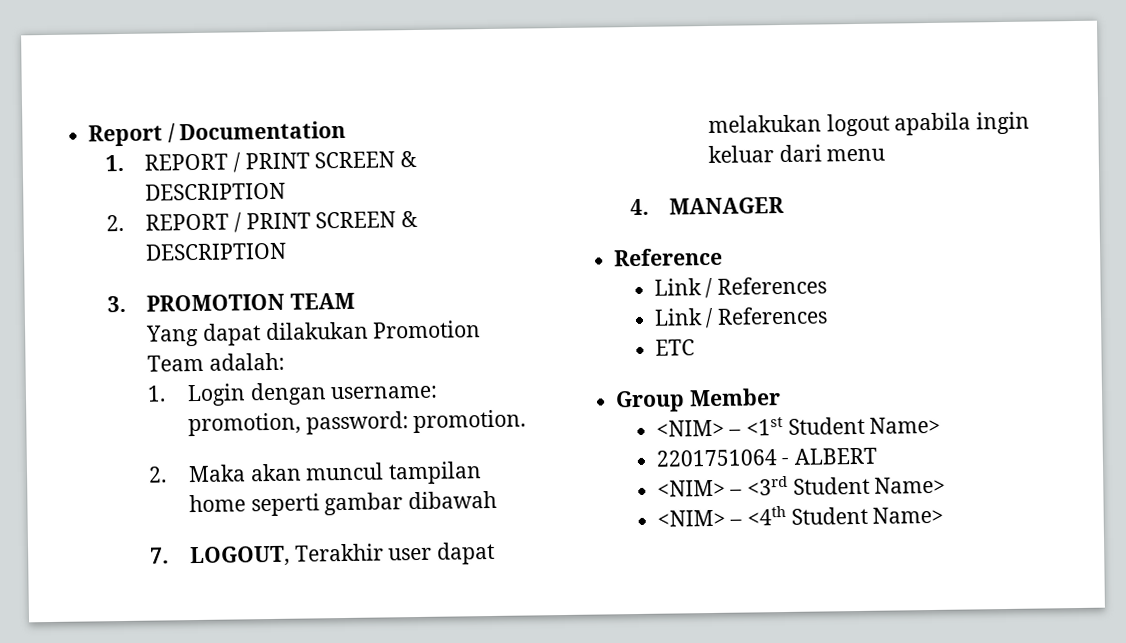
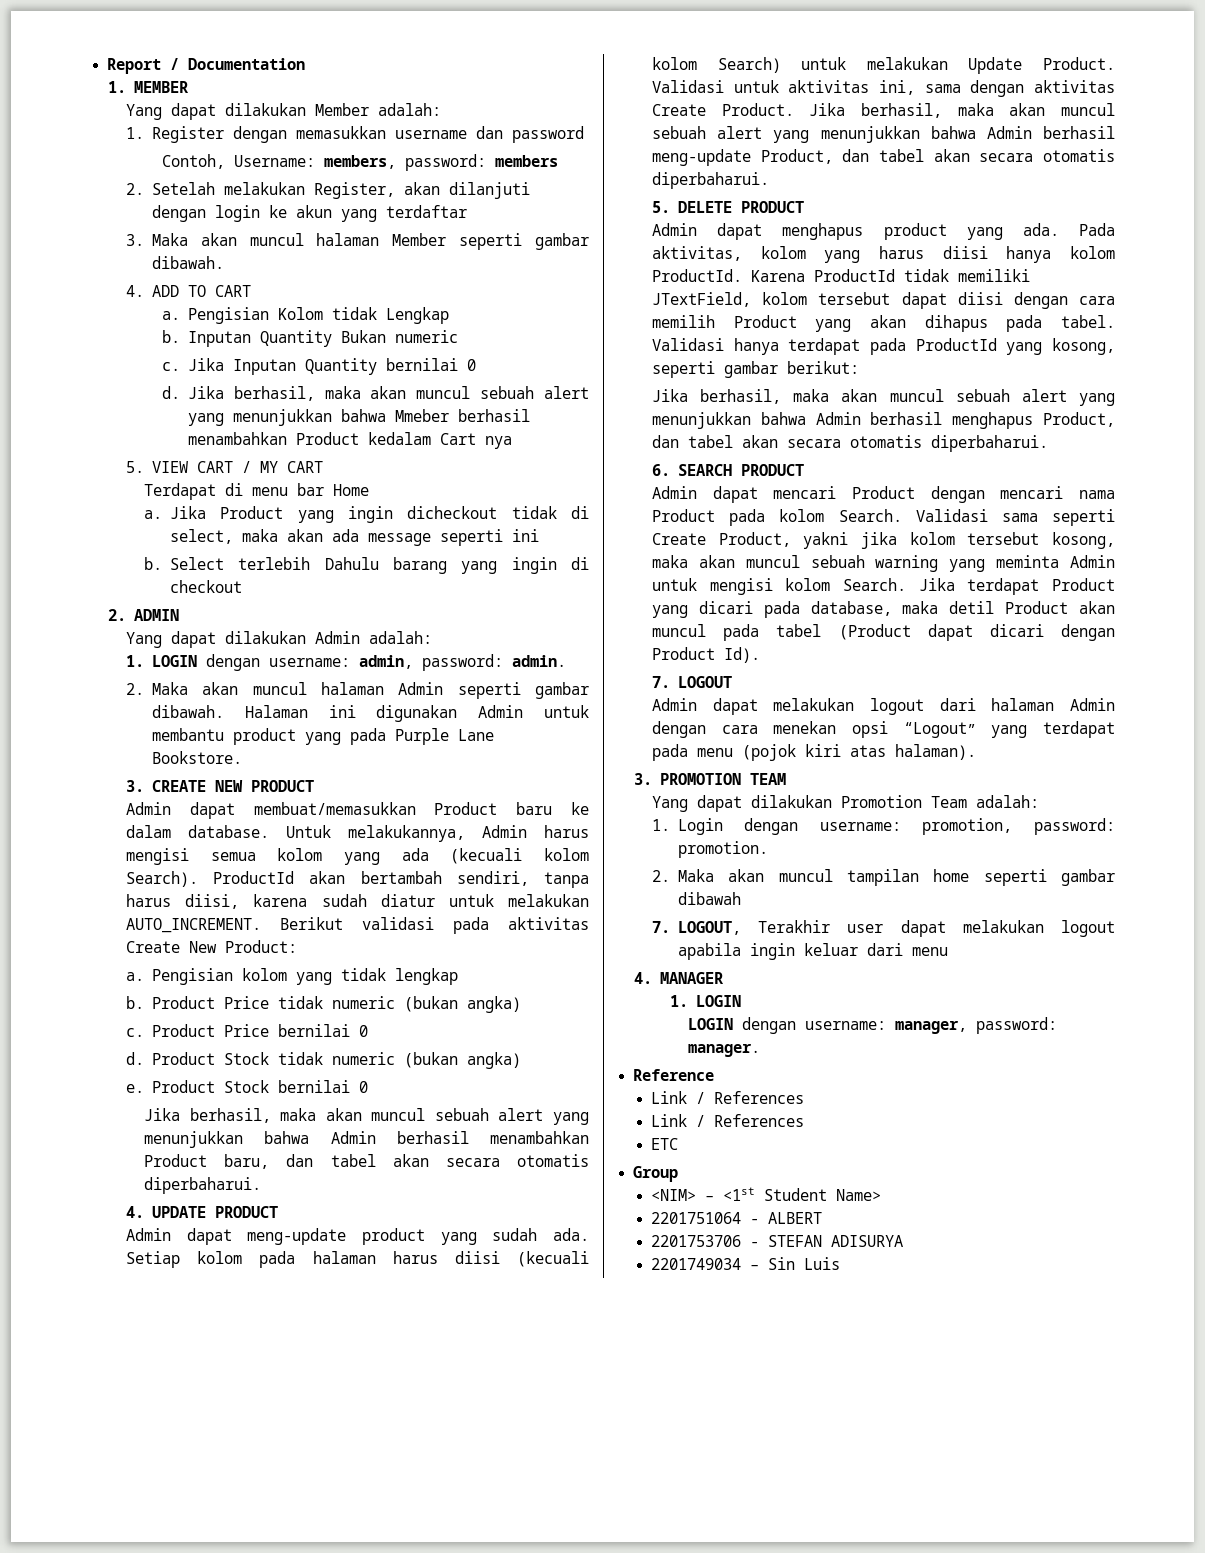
[144,150,417,173] [145,182,287,201] [105,210,418,233] [145,242,288,261] REPORT / PRINT SCREEN & DESCRIPTION // 2. REPORT / PRINT SCREEN & DESCRIPTION -> [133,81,189,93] [126,103,442,120] [126,126,584,143] [162,154,559,171] [126,182,530,199] [151,205,467,222] [126,233,589,250] [151,256,224,269] [126,285,251,297] [162,307,449,324] [162,330,458,347] [162,358,476,375] [162,386,589,401] [187,409,530,426] [187,432,512,449] [126,461,323,473] [144,483,370,500] [144,506,589,523] [169,529,539,546] [144,557,589,574] [169,580,242,593] [108,609,179,621] [126,631,433,648] [126,654,566,671] [126,682,589,699] [151,705,589,722] [151,728,494,745] [151,751,242,764] [126,780,314,792] [126,802,589,819] [126,825,589,842] [126,848,589,865] [126,871,589,888] [126,894,589,909] [126,917,589,934] [126,940,298,953] [126,968,458,985] [126,996,521,1013] [126,1024,368,1037] [126,1052,521,1069] [126,1080,368,1093] [144,1108,589,1125] [144,1131,589,1148] [144,1154,589,1169] [144,1177,262,1194] [126,1206,278,1218] [126,1228,589,1245] [126,1251,589,1268] [652,57,1115,74] [652,80,1115,97] [652,103,1115,118] [652,126,1115,143] [652,149,1115,166] [652,172,770,189] [652,201,804,213] [652,223,1115,240] [652,246,1115,263] [652,269,1031,282] [652,292,1115,309] [652,315,1115,332] [652,338,1115,355] [652,361,860,378] [652,389,1115,406] [652,412,1115,429] [652,435,1049,452] [652,464,804,476] [652,486,1115,503] [652,509,1115,526] [652,532,1115,549] [652,555,1115,572] [652,578,1115,595] [652,601,1115,618] [652,624,1115,641] [652,647,761,663] [652,676,732,688] [652,698,1115,715] [652,721,1115,738] [652,744,977,761] MEMBER // Yang dapat dilakukan Member adalah: // 1. Register dengan memasukkan username dan password // Contoh, Username: members, password: members // 2. Setelah melakukan Register, akan dilanjuti dengan login ke akun yang terdaftar // 3. Maka akan muncul halaman Member seperti gambar dibawah. // 4. ADD TO CART // a. Pengisian Kolom tidak Lengkap // b. Inputan Quantity Bukan numeric // c. Jika Inputan Quantity bernilai 0 // d. Jika berhasil, maka akan muncul sebuah alert yang menunjukkan bahwa Mmeber berhasil menambahkan Product kedalam Cart nya // 5. VIEW CART / MY CART // Terdapat di menu bar Home // a. Jika Product yang ingin dicheckout tidak di select, maka akan ada message seperti ini // b. Select terlebih Dahulu barang yang ingin di checkout // 2. ADMIN // Yang dapat dilakukan Admin adalah: // 1. LOGIN dengan username: admin, password: admin. // 2. Maka akan muncul halaman Admin seperti gambar dibawah. Halaman ini digunakan Admin untuk membantu product yang pada Purple Lane Bookstore. // 3. CREATE NEW PRODUCT // Admin dapat membuat/memasukkan Product baru ke dalam database. Untuk melakukannya, Admin harus mengisi semua kolom yang ada (kecuali kolom Search). ProductId akan bertambah sendiri, tanpa harus diisi, karena sudah diatur untuk melakukan AUTO_INCREMENT. Berikut validasi pada aktivitas Create New Product: // a. Pengisian kolom yang tidak lengkap // b. Product Price tidak numeric (bukan angka) // c. Product Price bernilai 0 // d. Product Stock tidak numeric (bukan angka) // e. Product Stock bernilai 0 // Jika berhasil, maka akan muncul sebuah alert yang menunjukkan bahwa Admin berhasil menambahkan Product baru, dan tabel akan secara otomatis diperbaharui. // 4. UPDATE PRODUCT // Admin dapat meng-update product yang sudah ada. Setiap kolom pada halaman harus diisi (kecuali kolom Search) untuk melakukan Update Product. Validasi untuk aktivitas ini, sama dengan aktivitas Create Product. Jika berhasil, maka akan muncul sebuah alert yang menunjukkan bahwa Admin berhasil meng-update Product, dan tabel akan secara otomatis diperbaharui. // 5. DELETE PRODUCT // Admin dapat menghapus product yang ada. Pada aktivitas, kolom yang harus diisi hanya kolom ProductId. Karena ProductId tidak memiliki JTextField, kolom tersebut dapat diisi dengan cara memilih Product yang akan dihapus pada tabel. Validasi hanya terdapat pada ProductId yang kosong, seperti gambar berikut: // Jika berhasil, maka akan muncul sebuah alert yang menunjukkan bahwa Admin berhasil menghapus Product, dan tabel akan secara otomatis diperbaharui. // 6. SEARCH PRODUCT // Admin dapat mencari Product dengan mencari nama Product pada kolom Search. Validasi sama seperti Create Product, yakni jika kolom tersebut kosong, maka akan muncul sebuah warning yang meminta Admin untuk mengisi kolom Search. Jika terdapat Product yang dicari pada database, maka detil Product akan muncul pada tabel (Product dapat dicari dengan Product Id). // 7. LOGOUT // Admin dapat melakukan logout dari halaman Admin dengan cara menekan opsi “Logout” yang terdapat pada menu (pojok kiri atas halaman).
(785, 205) none -> [670,995,741,1007] [688,1017,1058,1034] [688,1044,761,1057] // 1. LOGIN // LOGIN dengan username: manager, password: manager.
[688,388,781,407] Member -> (679, 1174) none
[656,475,947,497] [656,505,945,527] <NIM> – <3rd Student Name> // <NIM> – <4th Student Name> -> [651,1235,904,1247] [651,1257,841,1270] 2201753706 - STEFAN ADISURYA // 2201749034 – Sin Luis

